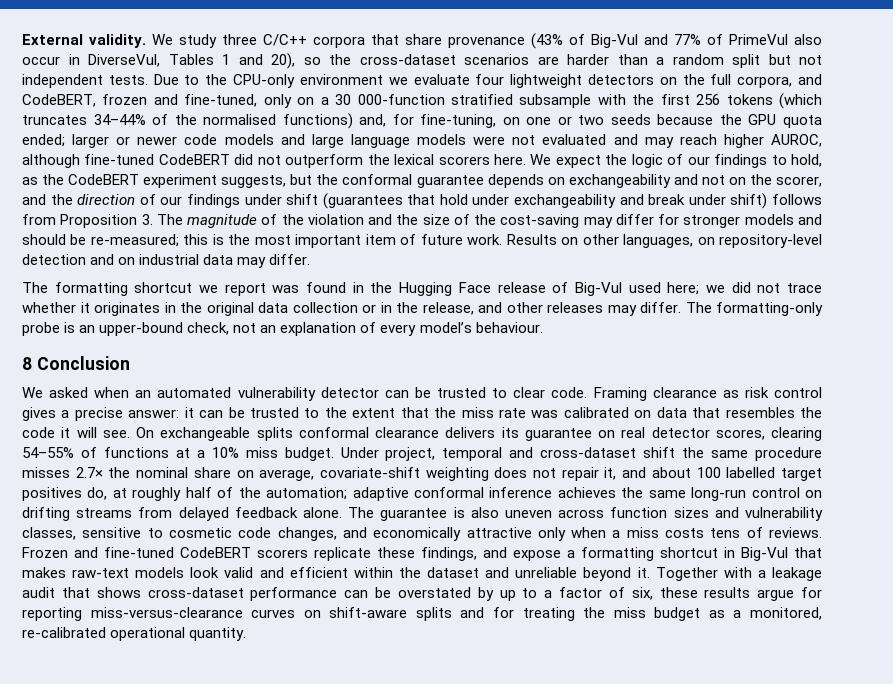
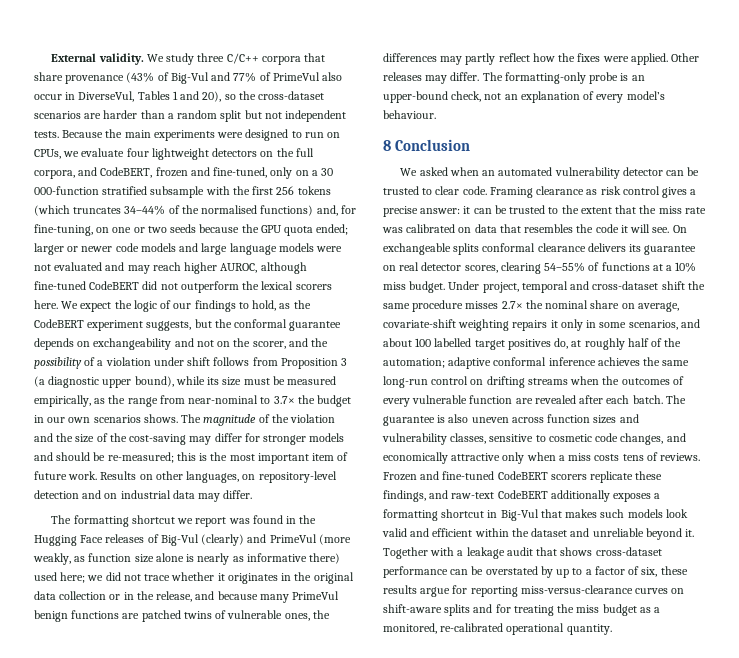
[153,74,383,88] Due to the CPU-only environment -> [62,129,341,141] [34,149,61,159] Because the main experiments were designed to run on CPUs,
[77,193,823,209] [22,214,153,228] direction of our findings under shift (guarantees that hold under exchangeability and break under shift) follows from Proposition 3. -> [34,357,348,369] [34,376,337,388] [34,395,352,407] [34,414,178,423] possibility of a violation under shift follows from Proposition 3 (a diagnostic upper bound), while its size must be measured empirically, as the range from near-nominal to 3.7× the budget in our own scenarios shows.
[497,282,622,296] release of Big-Vul -> [105,534,351,546] [33,553,341,565] releases of Big-Vul (clearly) and PrimeVul (more weakly, as function size alone is nearly as informative there)
[506,302,543,313] other -> [217,591,340,603] [34,610,330,622] [383,53,700,65] because many PrimeVul benign functions are patched twins of vulnerable ones, the differences may partly reflect how the fixes were applied. Other
[494,467,617,481] does not repair it, -> [512,319,678,331] repairs it only in some scenarios,
[138,507,342,521] from delayed feedback alone. -> [570,376,684,385] [383,395,663,407] when the outcomes of every vulnerable function are revealed after each batch.
[513,550,561,561] expose -> [451,490,652,502] raw-text CodeBERT additionally exposes
[72,568,130,578] raw-text -> [600,509,625,518] such

